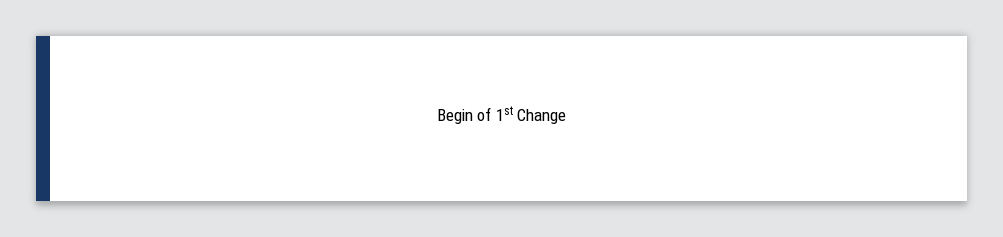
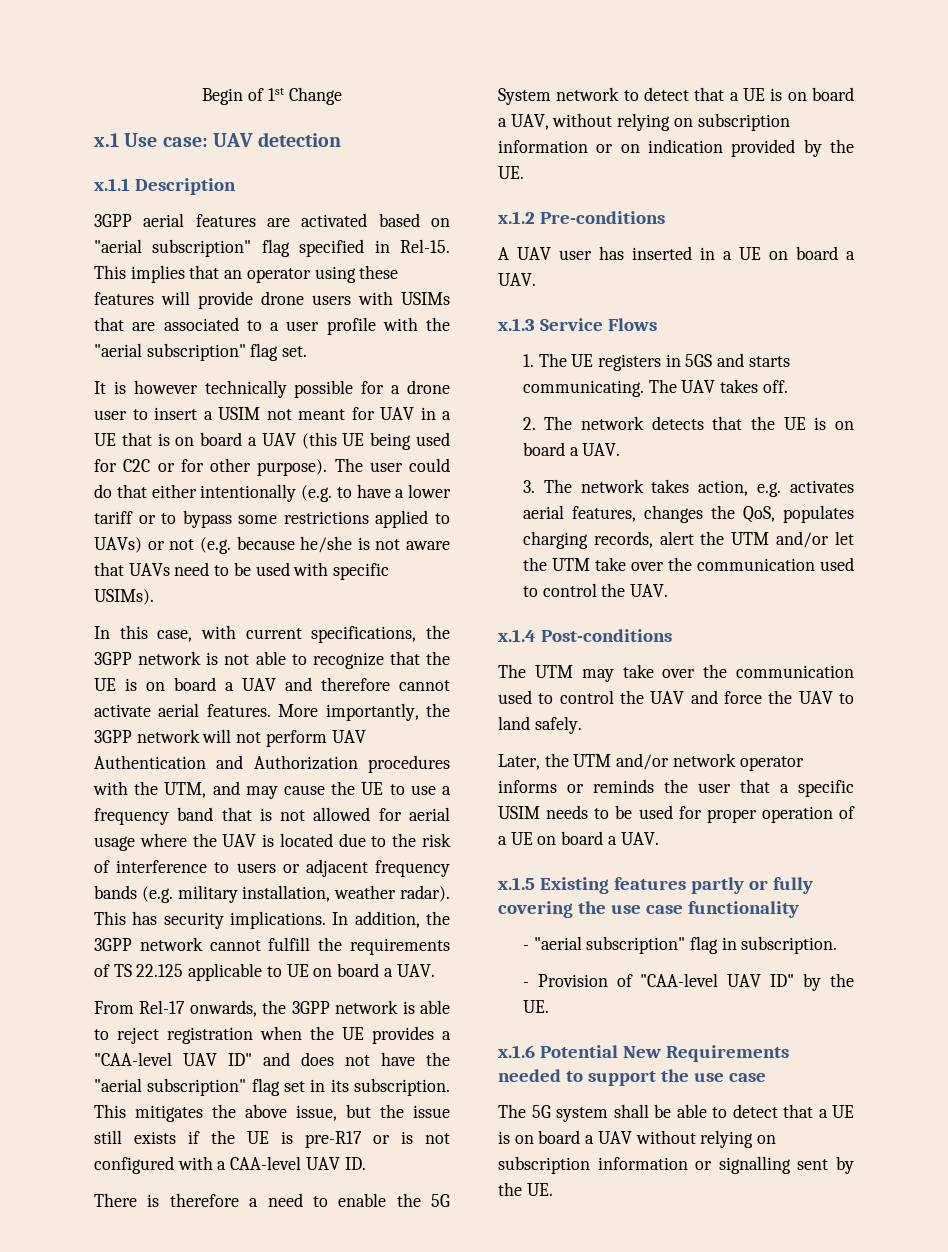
(567, 116) none -> [94,132,342,147] [94,178,236,195] [94,213,450,227] [94,239,450,257] [94,265,399,283] [94,291,450,309] [94,317,450,335] [94,343,308,361] [94,380,450,398] [94,407,451,420] [94,432,451,450] [94,458,450,476] [94,484,451,502] [94,510,450,528] [94,536,450,554] [94,562,390,580] [94,589,154,605] [94,625,450,643] [94,651,450,669] [94,677,450,691] [94,703,450,721] [94,729,366,747] [94,755,450,773] [93,781,451,799] [94,807,450,825] [94,833,451,851] [94,859,451,877] [94,885,451,903] [94,911,450,929] [94,937,450,955] [94,963,435,981] [94,1000,451,1017] [94,1026,451,1044] [94,1052,450,1066] [94,1078,450,1096] [94,1104,450,1122] [94,1130,450,1148] [94,1156,366,1174] [94,1193,450,1207] [498,87,854,105] [498,113,790,131] [498,139,854,157] [498,166,524,179] [498,211,665,224] [498,246,855,260] [498,273,536,286] [498,318,657,331] [522,353,790,371] [522,379,788,397] [522,416,854,430] [522,442,621,456] [522,479,854,497] [522,505,854,523] [522,531,854,549] [522,557,854,571] [522,583,669,597] [498,629,672,642] [498,664,854,682] [498,690,854,704] [498,716,582,734] [498,753,804,771] [498,779,854,797] [498,805,855,823] [498,831,659,845] [498,877,813,894] [498,901,799,918] [522,936,838,954] [522,973,854,991] [522,1000,549,1013] [498,1045,789,1062] [498,1069,766,1086] [498,1104,854,1122] [498,1130,777,1148] [498,1156,854,1174] [498,1182,553,1196] // x.1 Use case: UAV detection // x.1.1 Description // 3GPP aerial features are activated based on "aerial subscription" flag specified in Rel-15. This implies that an operator using these features will provide drone users with USIMs that are associated to a user profile with the "aerial subscription" flag set. // It is however technically possible for a drone user to insert a USIM not meant for UAV in a UE that is on board a UAV (this UE being used for C2C or for other purpose). The user could do that either intentionally (e.g. to have a lower tariff or to bypass some restrictions applied to UAVs) or not (e.g. because he/she is not aware that UAVs need to be used with specific USIMs). // In this case, with current specifications, the 3GPP network is not able to recognize that the UE is on board a UAV and therefore cannot activate aerial features. More importantly, the 3GPP network will not perform UAV Authentication and Authorization procedures with the UTM, and may cause the UE to use a frequency band that is not allowed for aerial usage where the UAV is located due to the risk of interference to users or adjacent frequency bands (e.g. military installation, weather radar). This has security implications. In addition, the 3GPP network cannot fulfill the requirements of TS 22.125 applicable to UE on board a UAV. // From Rel-17 onwards, the 3GPP network is able to reject registration when the UE provides a "CAA-level UAV ID" and does not have the "aerial subscription" flag set in its subscription. This mitigates the above issue, but the issue still exists if the UE is pre-R17 or is not configured with a CAA-level UAV ID. // There is therefore a need to enable the 5G System network to detect that a UE is on board a UAV, without relying on subscription information or on indication provided by the UE. // x.1.2 Pre-conditions // A UAV user has inserted in a UE on board a UAV. // x.1.3 Service Flows // 1. The UE registers in 5GS and starts communicating. The UAV takes off. // 2. The network detects that the UE is on board a UAV. // 3. The network takes action, e.g. activates aerial features, changes the QoS, populates charging records, alert the UTM and/or let the UTM take over the communication used to control the UAV. // x.1.4 Post-conditions // The UTM may take over the communication used to control the UAV and force the UAV to land safely. // Later, the UTM and/or network operator informs or reminds the user that a specific USIM needs to be used for proper operation of a UE on board a UAV. // x.1.5 Existing features partly or fully covering the use case functionality // - "aerial subscription" flag in subscription. // - Provision of "CAA-level UAV ID" by the UE. // x.1.6 Potential New Requirements needed to support the use case // The 5G system shall be able to detect that a UE is on board a UAV without relying on subscription information or signalling sent by the UE.

